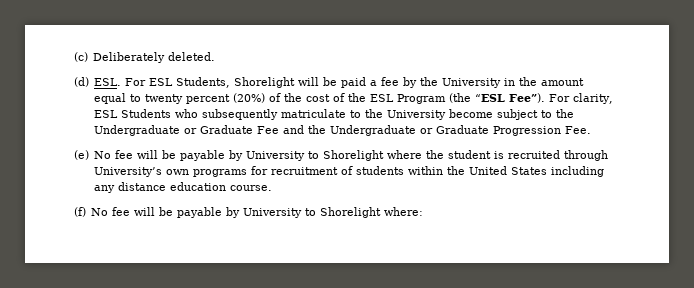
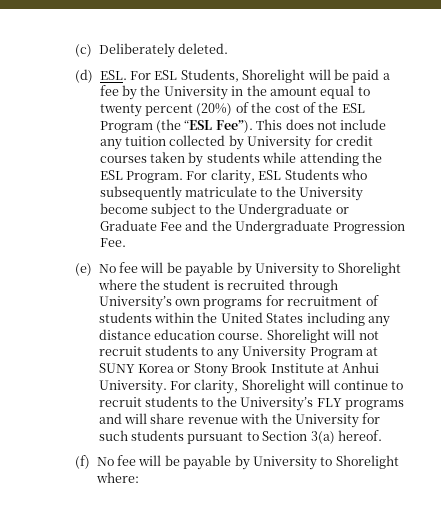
(545, 98) none -> [256,119,387,130] [99,135,373,150] [99,152,382,167] [99,170,184,183] This does not include any tuition collected by University for credit courses taken by students while attending the ESL Program.
[419,125,489,134] or Graduate -> (330, 227) none
(272, 188) none -> [266,329,379,343] [98,345,378,360] [98,362,380,377] [98,379,403,394] [98,396,404,411] [98,413,381,428] [98,430,382,444] Shorelight will not recruit students to any University Program at SUNY Korea or Stony Brook Institute at Anhui University. For clarity, Shorelight will continue to recruit students to the University’s FLY programs and will share revenue with the University for such students pursuant to Section 3(a) hereof.

